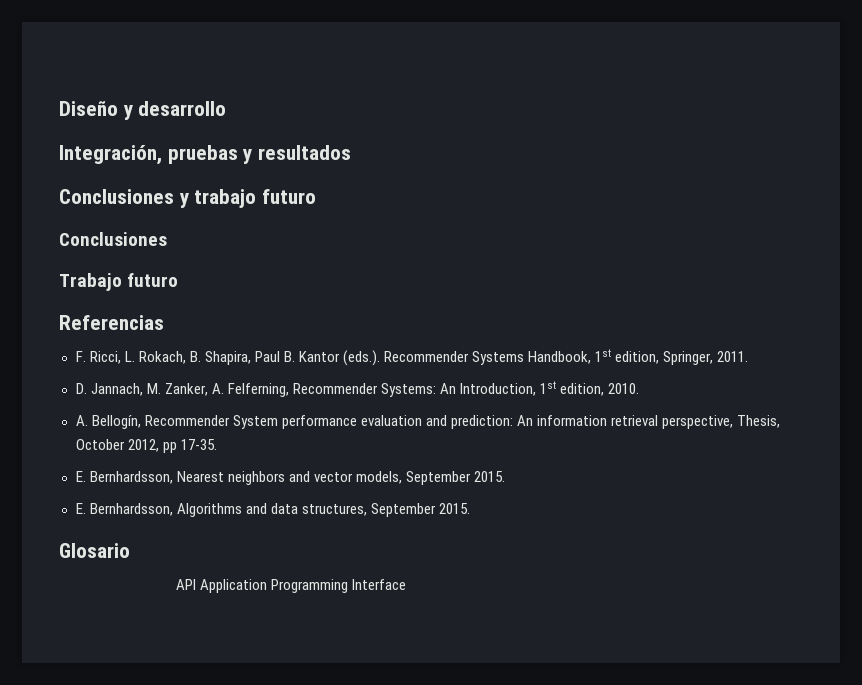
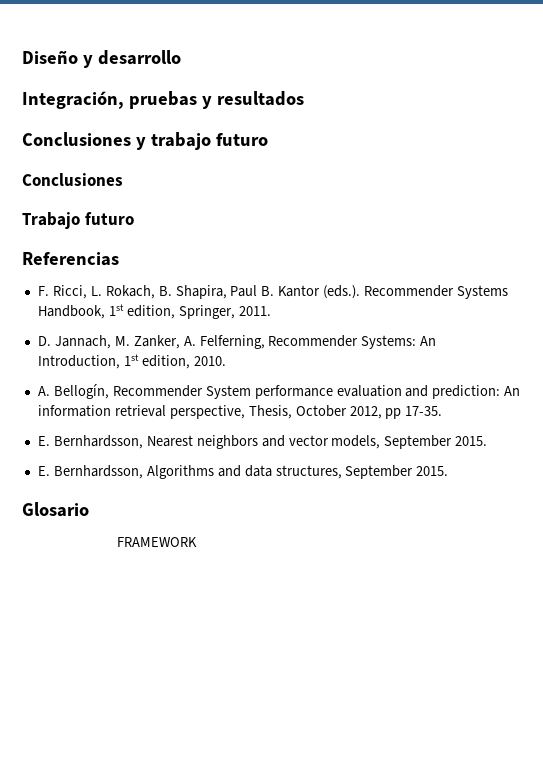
[175,579,407,593] API Application Programming Interface -> [116,537,197,547] FRAMEWORK

